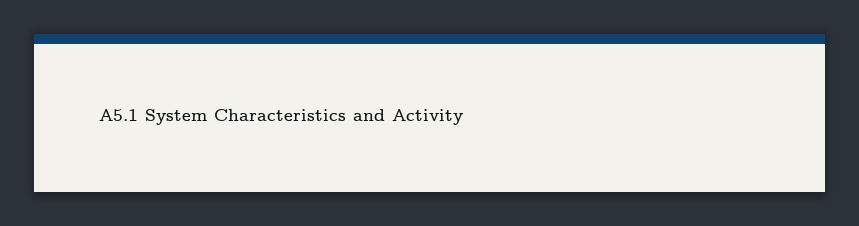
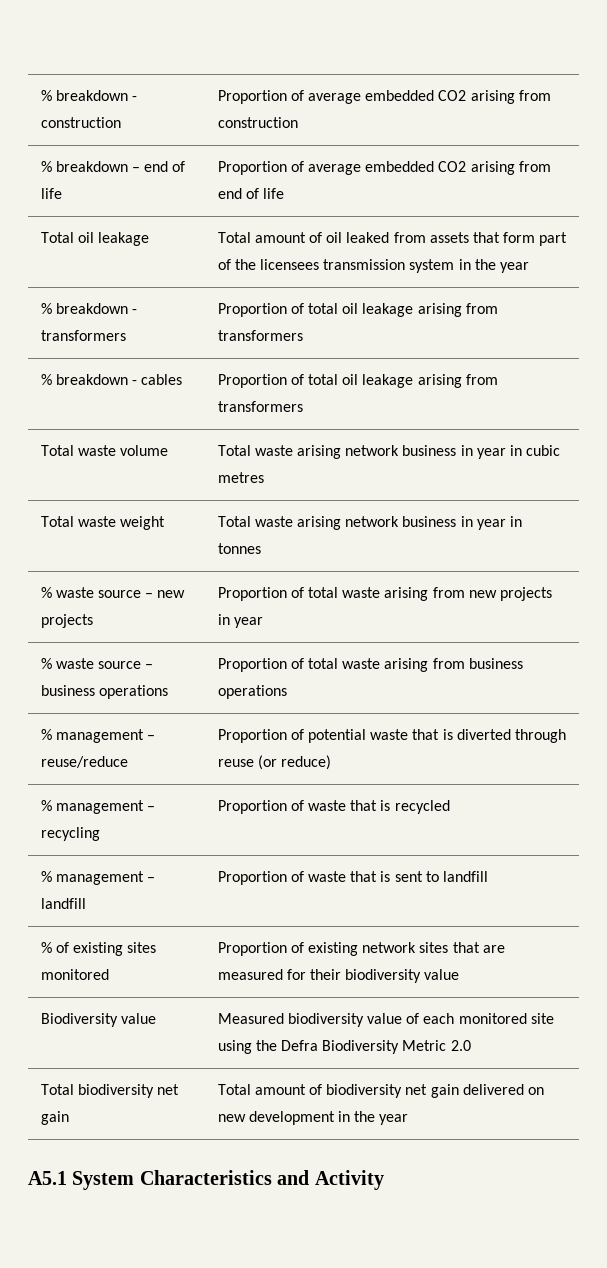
(99, 115) none -> [40,90,137,101] [40,117,121,128] [217,90,551,104] [217,117,298,128] [40,161,186,172] [40,188,62,199] [217,161,551,175] [217,188,284,199] [40,232,149,246] [217,232,568,246] [217,259,529,273] [40,303,137,314] [40,330,126,341] [217,303,498,317] [217,330,303,341] [40,374,183,385] [217,374,498,388] [217,401,303,412] [40,445,168,456] [217,445,561,459] [217,472,264,483] [40,516,165,530] [217,516,522,530] [217,543,261,554] [40,587,186,598] [40,614,93,628] [217,587,552,601] [217,614,263,628] [40,658,154,669] [40,685,168,699] [217,658,523,672] [217,685,287,699] [40,729,155,743] [40,756,128,768] [217,729,566,743] [217,755,331,770] [40,800,155,814] [40,827,100,841] [217,800,450,814] [40,871,155,885] [40,898,86,909] [217,871,488,885] [40,942,157,956] [40,969,109,980] [217,942,505,956] [217,969,460,983] [40,1013,156,1027] [217,1013,554,1027] [217,1040,471,1054] [40,1084,179,1098] [40,1111,69,1125] [217,1084,544,1098] [217,1111,409,1125] % breakdown - construction | Proportion of average embedded CO2 arising from construction // % breakdown – end of life | Proportion of average embedded CO2 arising from end of life // Total oil leakage | Total amount of oil leaked from assets that form part of the licensees transmission system in the year // % breakdown - transformers | Proportion of total oil leakage arising from transformers // % breakdown - cables | Proportion of total oil leakage arising from transformers // Total waste volume | Total waste arising network business in year in cubic metres // Total waste weight | Total waste arising network business in year in tonnes // % waste source – new projects | Proportion of total waste arising from new projects in year // % waste source – business operations | Proportion of total waste arising from business operations // % management – reuse/reduce | Proportion of potential waste that is diverted through reuse (or reduce) // % management – recycling | Proportion of waste that is recycled // % management – landfill | Proportion of waste that is sent to landfill // % of existing sites monitored | Proportion of existing network sites that are measured for their biodiversity value // Biodiversity value | Measured biodiversity value of each monitored site using the Defra Biodiversity Metric 2.0 // Total biodiversity net gain | Total amount of biodiversity net gain delivered on new development in the year //

